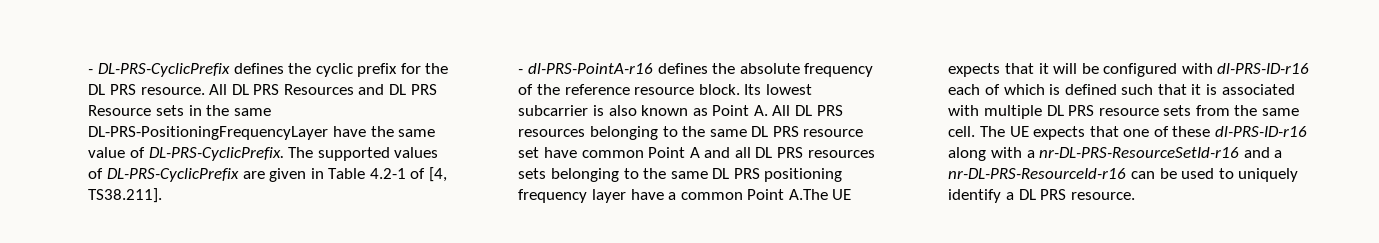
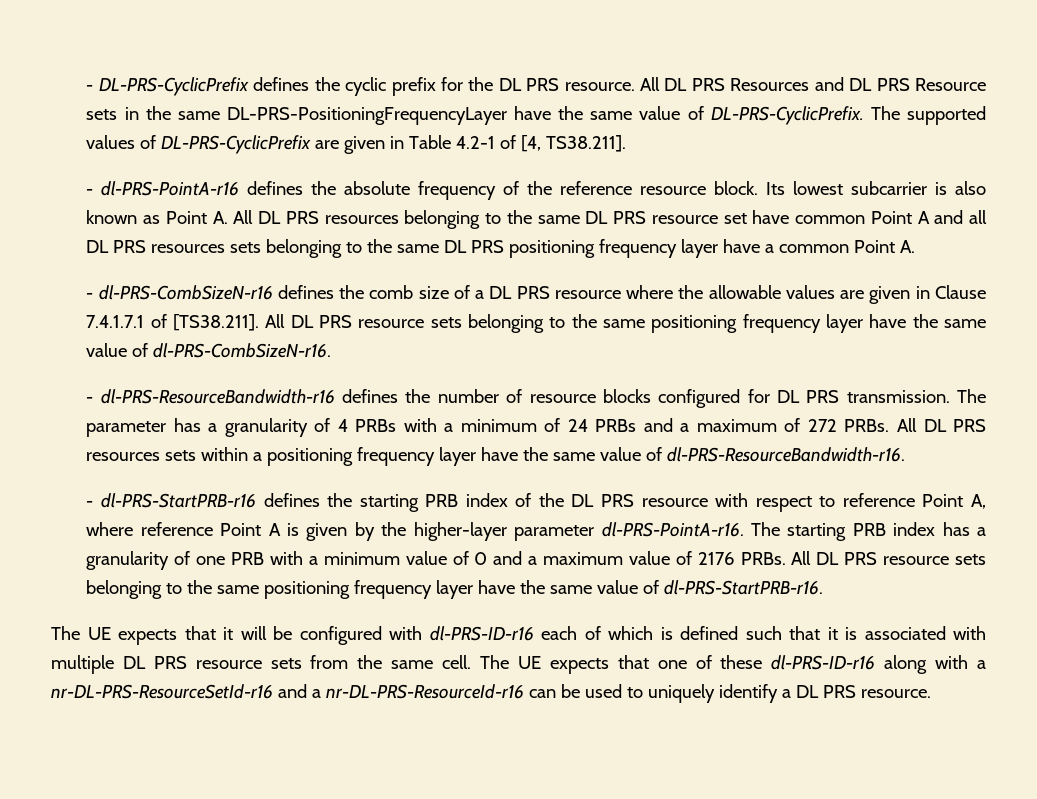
[788,189,828,200] A.The -> [900,240,916,253] [86,285,987,304] [86,314,986,333] [86,343,332,358] [86,389,986,408] [86,418,987,437] [86,447,906,466] [86,493,986,512] [86,522,986,541] [86,551,987,570] [86,580,824,599] [51,626,80,640] A. // - dl-PRS-CombSizeN-r16 defines the comb size of a DL PRS resource where the allowable values are given in Clause 7.4.1.7.1 of [TS38.211]. All DL PRS resource sets belonging to the same positioning frequency layer have the same value of dl-PRS-CombSizeN-r16. // - dl-PRS-ResourceBandwidth-r16 defines the number of resource blocks configured for DL PRS transmission. The parameter has a granularity of 4 PRBs with a minimum of 24 PRBs and a maximum of 272 PRBs. All DL PRS resources sets within a positioning frequency layer have the same value of dl-PRS-ResourceBandwidth-r16. // - dl-PRS-StartPRB-r16 defines the starting PRB index of the DL PRS resource with respect to reference Point A, where reference Point A is given by the higher-layer parameter dl-PRS-PointA-r16. The starting PRB index has a granularity of one PRB with a minimum value of 0 and a maximum value of 2176 PRBs. All DL PRS resource sets belonging to the same positioning frequency layer have the same value of dl-PRS-StartPRB-r16. // The

